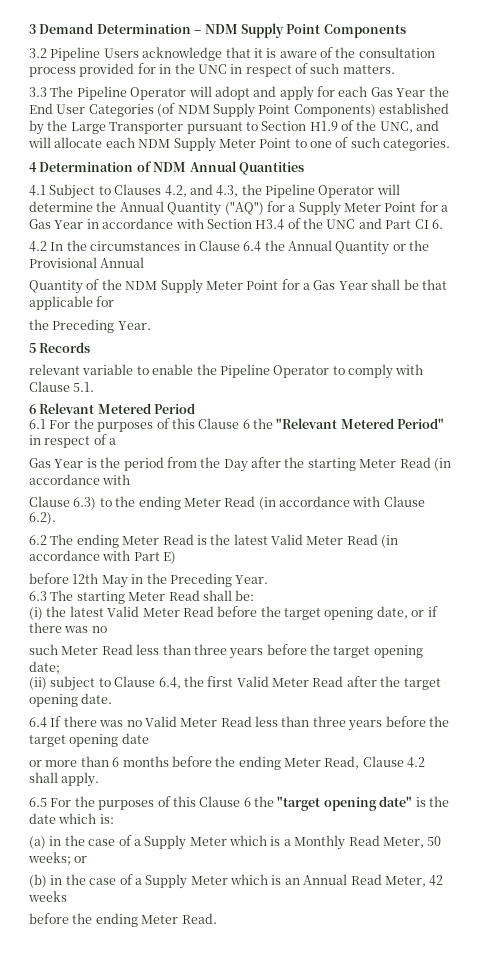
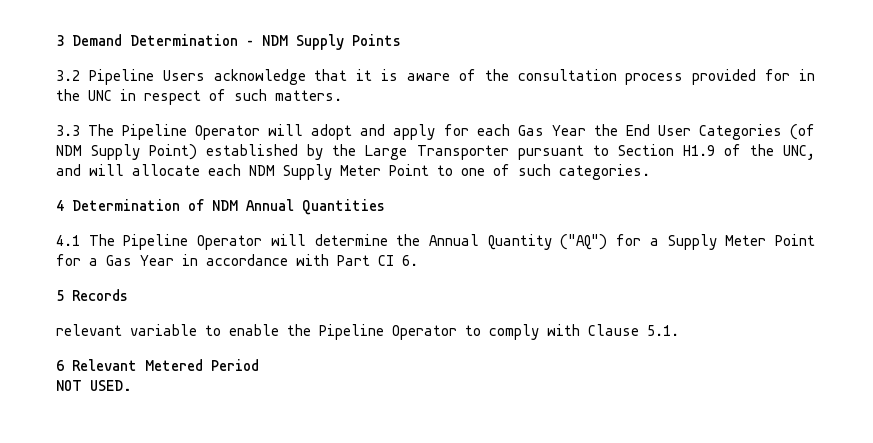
[286,24,406,38] Point Components -> [352,34,401,46] Points
[258,104,376,117] Point Components) -> [149,144,198,160] Point)
[49,184,262,199] Subject to Clauses 4.2, and 4.3, the -> [88,234,115,246] The
[206,218,443,230] [29,240,430,255] [29,257,145,268] [29,279,447,294] [29,296,115,310] [29,319,151,333] Section H3.4 of the UNC and Part CI 6. // 4.2 In the circumstances in Clause 6.4 the Annual Quantity or the Provisional Annual // Quantity of the NDM Supply Meter Point for a Gas Year shall be that applicable for // the Preceding Year. -> [337,255,418,266] Part CI 6.
[29,418,445,432] [29,434,117,448] [29,457,451,472] [29,474,131,485] [29,496,425,510] [29,512,56,525] [29,534,399,548] [29,550,177,564] [29,573,269,588] [29,590,255,604] [29,606,438,620] [29,622,107,633] [29,644,423,659] [29,661,60,674] [29,676,441,691] [29,693,113,707] [29,716,449,731] [29,733,149,747] [29,756,426,770] [29,772,100,787] [29,796,449,811] [29,813,114,824] [29,835,442,850] [28,852,88,865] [29,874,444,889] [28,891,67,902] [29,913,217,927] 6.1 For the purposes of this Clause 6 the "Relevant Metered Period" in respect of a // Gas Year is the period from the Day after the starting Meter Read (in accordance with // Clause 6.3) to the ending Meter Read (in accordance with Clause 6.2). // 6.2 The ending Meter Read is the latest Valid Meter Read (in accordance with Part E) // before 12th May in the Preceding Year. // 6.3 The starting Meter Read shall be: // (i) the latest Valid Meter Read before the target opening date, or if there was no // such Meter Read less than three years before the target opening date; // (ii) subject to Clause 6.4, the first Valid Meter Read after the target opening date. // 6.4 If there was no Valid Meter Read less than three years before the target opening date // or more than 6 months before the ending Meter Read, Clause 4.2 shall apply. // 6.5 For the purposes of this Clause 6 the "target opening date" is the date which is: // (a) in the case of a Supply Meter which is a Monthly Read Meter, 50 weeks; or // (b) in the case of a Supply Meter which is an Annual Read Meter, 42 weeks // before the ending Meter Read. -> [56,380,132,391] NOT USED.

